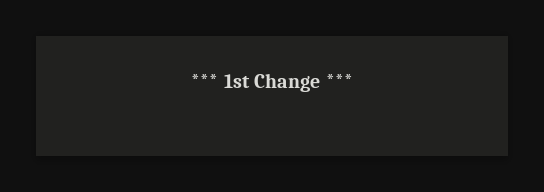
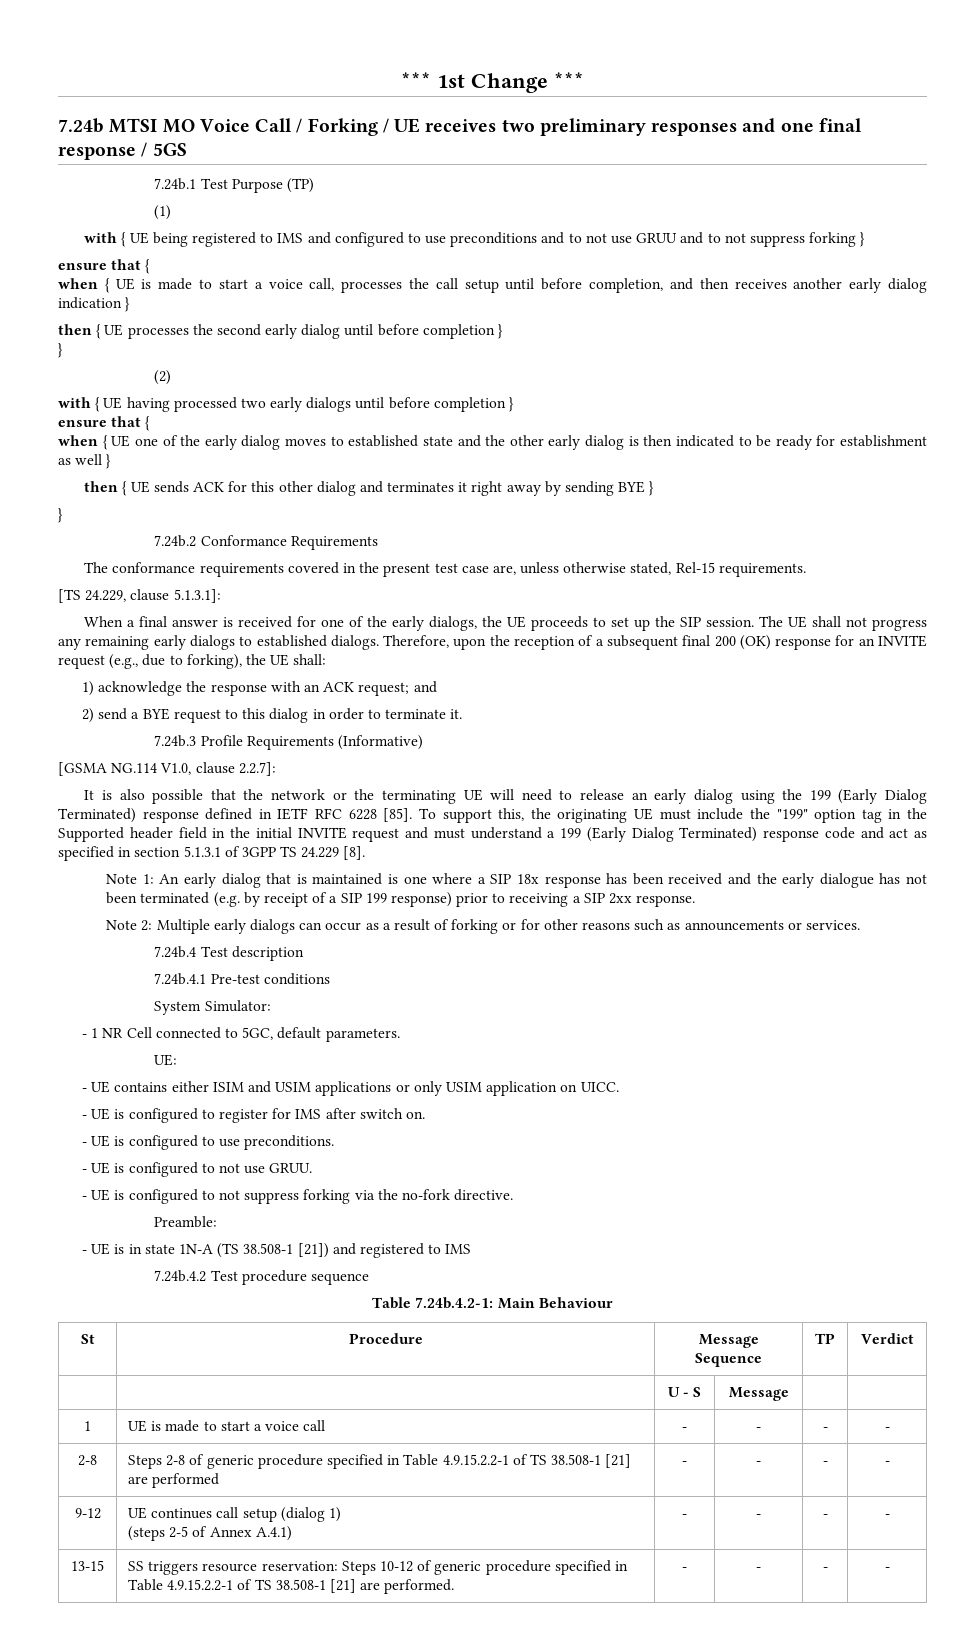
(353, 81) none -> [58,118,862,136] [58,142,187,160] [154,178,315,193] [154,205,172,220] [84,232,866,247] [58,259,151,274] [58,278,928,293] [58,297,131,312] [58,324,504,339] [58,343,63,358] [154,370,172,385] [58,397,515,412] [58,416,151,431] [58,435,927,450] [58,454,112,469] [84,481,655,496] [58,508,63,523] [154,535,378,550] [84,562,806,577] [58,589,221,603] [84,616,927,631] [58,635,927,650] [58,654,327,669] [82,681,437,696] [82,708,463,723] [154,735,424,750] [58,762,276,776] [84,789,927,804] [58,808,927,823] [58,827,927,842] [58,846,366,861] [106,873,928,888] [106,892,696,907] [106,919,860,934] [154,946,304,961] [154,973,330,985] [154,1000,271,1015] [82,1027,400,1042] [154,1054,178,1066] [82,1081,619,1096] [82,1108,425,1123] [82,1135,335,1150] [82,1162,313,1177] [82,1189,514,1204] [154,1216,218,1228] [82,1243,472,1258] [154,1270,370,1285] [372,1297,613,1309] [80,1334,95,1344] [348,1333,423,1344] [698,1334,759,1348] [695,1353,762,1367] [815,1333,835,1344] [860,1333,914,1344] [667,1387,702,1397] [728,1387,789,1401] [84,1421,91,1431] [128,1420,326,1432] [682,1427,687,1431] [756,1427,761,1431] [822,1427,828,1431] [884,1427,890,1431] [78,1455,97,1466] [128,1454,632,1469] [128,1473,220,1488] [682,1461,687,1465] [756,1461,761,1465] [822,1461,828,1465] [884,1461,890,1465] [74,1508,101,1519] [128,1507,341,1522] [128,1526,292,1541] [682,1514,687,1518] [756,1514,761,1518] [822,1514,828,1518] [884,1514,890,1518] [71,1560,104,1571] [128,1560,628,1575] [128,1579,455,1594] [682,1567,687,1571] [756,1567,761,1571] [822,1567,828,1571] [884,1567,890,1571] // 7.24b MTSI MO Voice Call / Forking / UE receives two preliminary responses and one final response / 5GS // 7.24b.1 Test Purpose (TP) // (1) // with { UE being registered to IMS and configured to use preconditions and to not use GRUU and to not suppress forking } // ensure that { // when { UE is made to start a voice call, processes the call setup until before completion, and then receives another early dialog indication } // then { UE processes the second early dialog until before completion } // } // (2) // with { UE having processed two early dialogs until before completion } // ensure that { // when { UE one of the early dialog moves to established state and the other early dialog is then indicated to be ready for establishment as well } // then { UE sends ACK for this other dialog and terminates it right away by sending BYE } // } // 7.24b.2 Conformance Requirements // The conformance requirements covered in the present test case are, unless otherwise stated, Rel-15 requirements. // [TS 24.229, clause 5.1.3.1]: // When a final answer is received for one of the early dialogs, the UE proceeds to set up the SIP session. The UE shall not progress any remaining early dialogs to established dialogs. Therefore, upon the reception of a subsequent final 200 (OK) response for an INVITE request (e.g., due to forking), the UE shall: // 1) acknowledge the response with an ACK request; and // 2) send a BYE request to this dialog in order to terminate it. // 7.24b.3 Profile Requirements (Informative) // [GSMA NG.114 V1.0, clause 2.2.7]: // It is also possible that the network or the terminating UE will need to release an early dialog using the 199 (Early Dialog Terminated) response defined in IETF RFC 6228 [85]. To support this, the originating UE must include the "199" option tag in the Supported header field in the initial INVITE request and must understand a 199 (Early Dialog Terminated) response code and act as specified in section 5.1.3.1 of 3GPP TS 24.229 [8]. // Note 1: An early dialog that is maintained is one where a SIP 18x response has been received and the early dialogue has not been terminated (e.g. by receipt of a SIP 199 response) prior to receiving a SIP 2xx response. // Note 2: Multiple early dialogs can occur as a result of forking or for other reasons such as announcements or services. // 7.24b.4 Test description // 7.24b.4.1 Pre-test conditions // System Simulator: // - 1 NR Cell connected to 5GC, default parameters. // UE: // - UE contains either ISIM and USIM applications or only USIM application on UICC. // - UE is configured to register for IMS after switch on. // - UE is configured to use preconditions. // - UE is configured to not use GRUU. // - UE is configured to not suppress forking via the no-fork directive. // Preamble: // - UE is in state 1N-A (TS 38.508-1 [21]) and registered to IMS // 7.24b.4.2 Test procedure sequence // Table 7.24b.4.2-1: Main Behaviour // St | Procedure | Message Sequence | TP | Verdict // | | U - S | Message | | // 1 | UE is made to start a voice call | - | - | - | - // 2-8 | Steps 2-8 of generic procedure specified in Table 4.9.15.2.2-1 of TS 38.508-1 [21] are performed | - | - | - | - // 9-12 | UE continues call setup (dialog 1) // (steps 2-5 of Annex A.4.1) | - | - | - | - // 13-15 | SS triggers resource reservation: Steps 10-12 of generic procedure specified in Table 4.9.15.2.2-1 of TS 38.508-1 [21] are performed. | - | - | - | -

